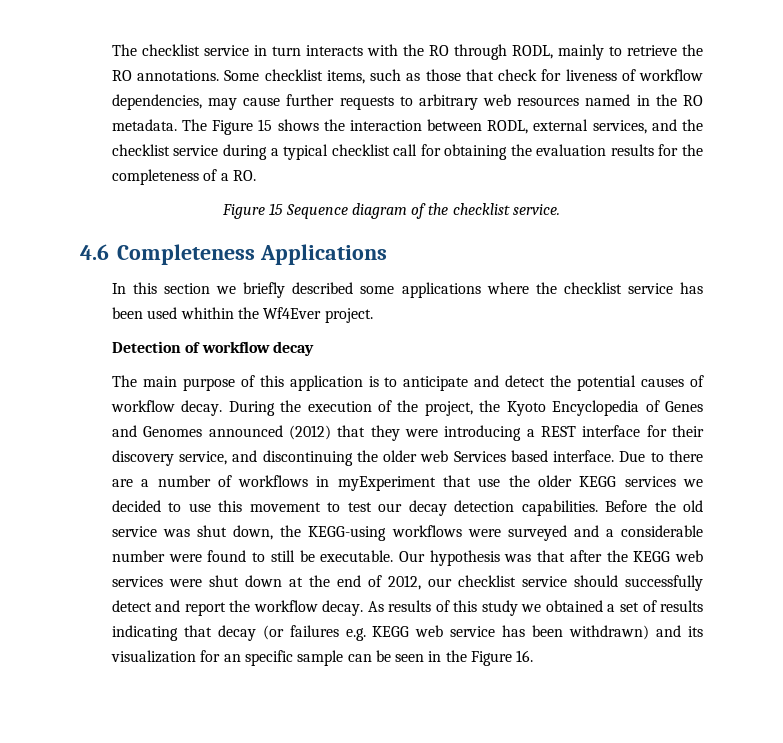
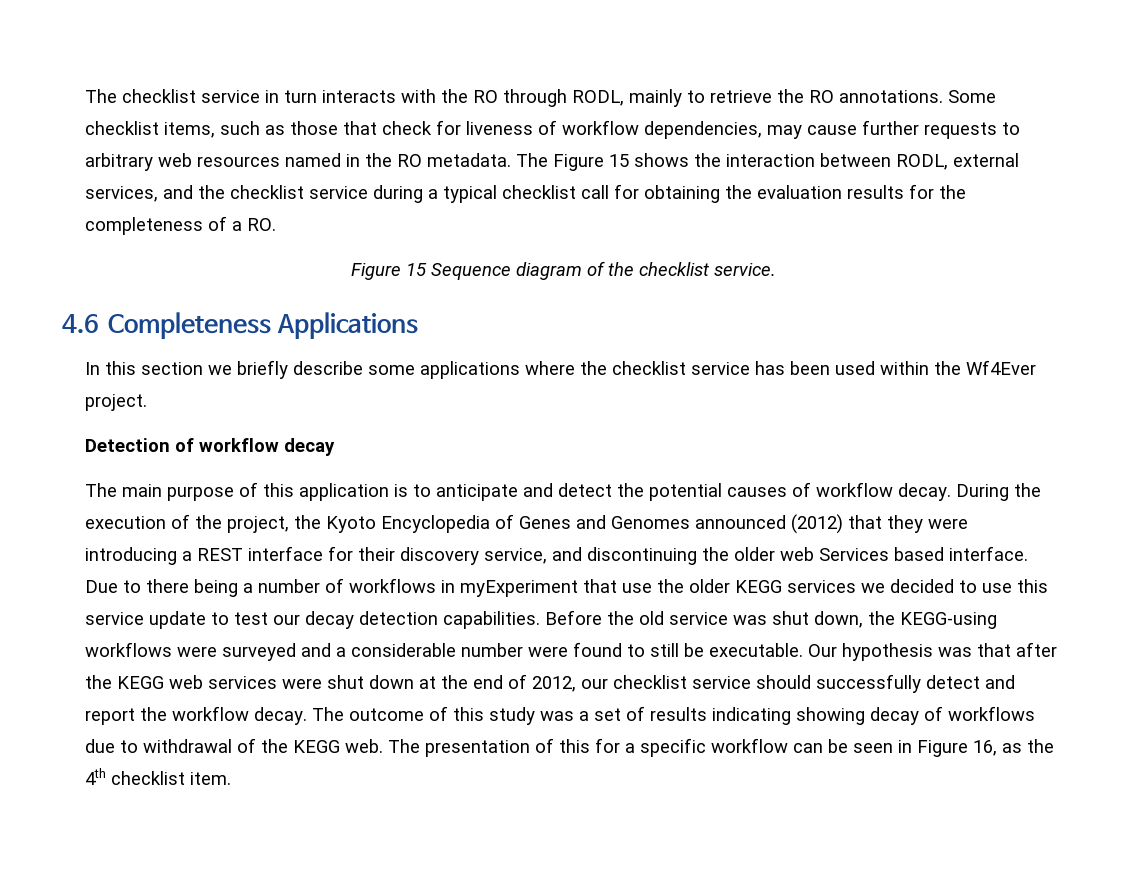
[292,282,354,294] described -> [292,361,363,375] describe
[180,307,234,319] whithin -> [879,361,929,375] within
[111,479,133,487] are -> [193,579,238,597] being
[249,502,321,512] movement -> [84,611,206,629] service update
[367,600,432,612] As results -> [311,707,424,721] The outcome
[521,600,603,612] we obtained -> [539,711,574,721] was
[183,625,703,641] [110,650,534,666] that decay (or failures e.g. KEGG web service has been withdrawn) and its visualization for an specific sample can be seen in the Figure 16. -> [795,706,1035,725] [84,738,1054,757] [84,768,231,785] showing decay of workflows due to withdrawal of the KEGG web. The presentation of this for a specific workflow can be seen in Figure 16, as the 4th checklist item.

